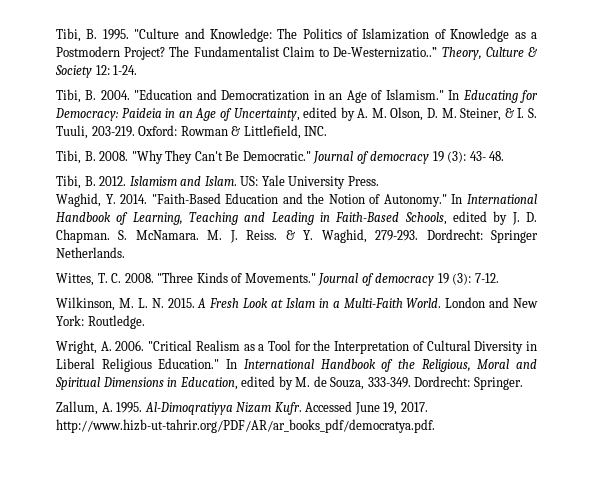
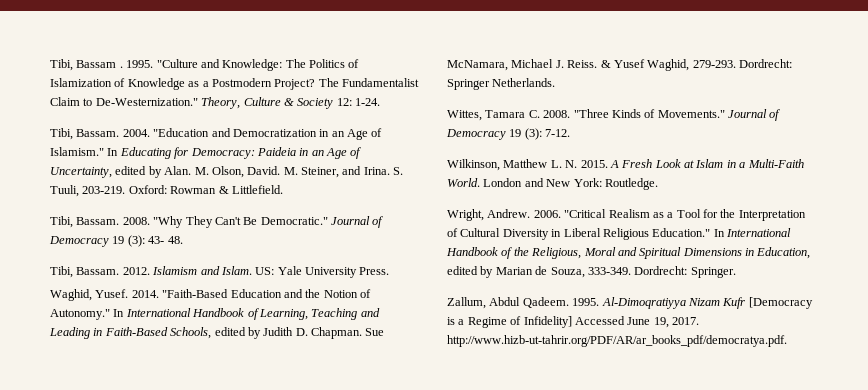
[56,28,98,42] Tibi, B. -> [50,59,123,71] Tibi, Bassam .
[333,47,438,58] De-Westernizatio..” -> [95,98,198,106] De-Westernization."
[85,90,97,100] B. -> [76,129,120,137] Bassam.
[357,108,369,118] A. -> [164,166,192,175] Alan.
[427,108,439,118] D. -> [247,166,281,175] David.
[504,108,525,118] & I. -> [342,166,390,175] and Irina.
[243,125,328,139] [56,150,96,164] Littlefield, INC. // Tibi, B. -> [231,185,283,194] [50,216,120,228] Littlefield. // Tibi, Bassam.
[370,151,430,164] democracy -> [49,236,109,247] Democracy
[84,176,96,186] B. -> [76,267,120,275] Bassam.
[105,194,116,204] Y. -> [95,289,129,298] Yusef.
[511,212,520,225] J. -> [263,327,294,336] Judith
[118,230,223,240] S. McNamara. M. -> [365,328,385,336] [447,59,554,71] Sue McNamara, Michael
[303,230,314,240] Y. -> [613,59,645,68] Yusef
[97,273,108,283] T. -> [485,110,526,118] Tamara
[375,273,435,286] democracy -> [446,129,506,140] Democracy
[118,298,134,308] M. -> [503,159,548,168] Matthew
[100,341,112,351] A. -> [487,209,531,218] Andrew.
[295,377,311,387] M. -> [495,267,533,275] Marian
[101,402,113,412] A. -> [489,297,569,308] Abdul Qadeem.
[274,402,302,415] Kufr. -> [722,297,813,309] [447,316,572,328] Kufr [Democracy is a Regime of Infidelity]

